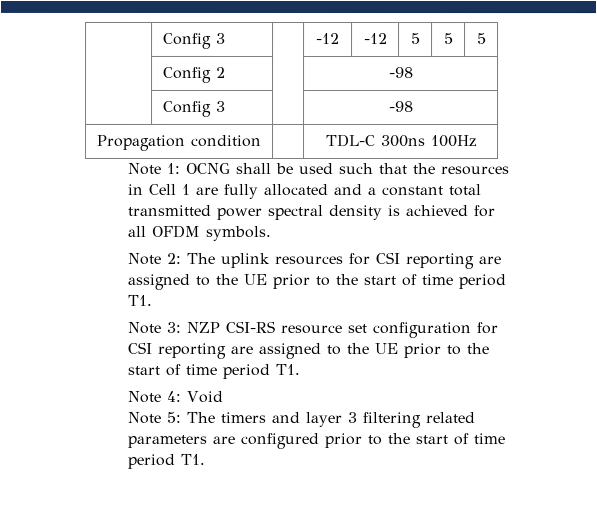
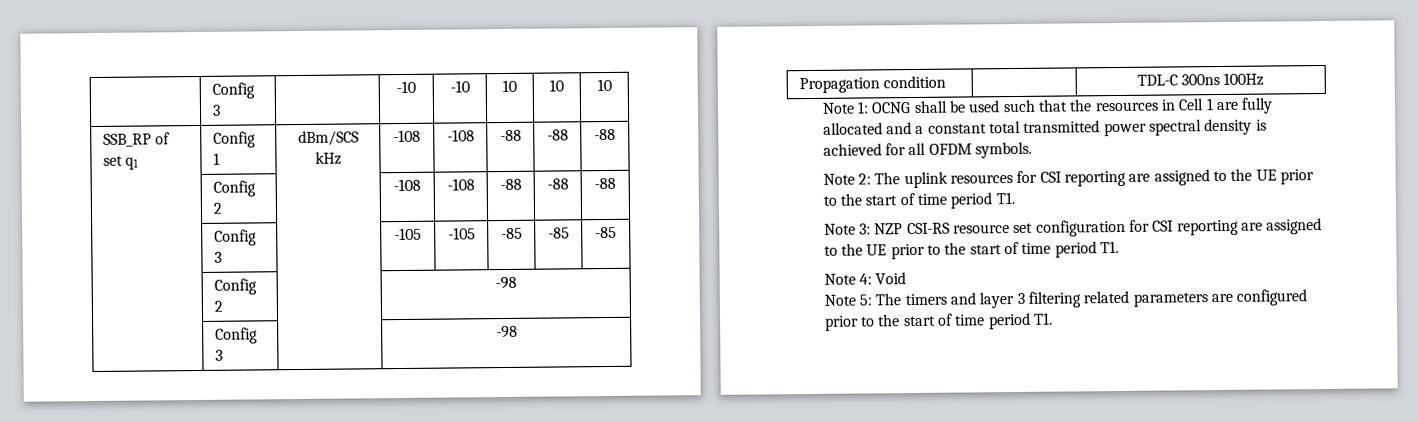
[162,32,226,49] [316,33,340,45] [363,33,388,45] [410,33,421,45] [443,33,454,45] [476,33,487,45] | Config 3 | | -12 | -12 | 5 | 5 | 5 -> [211,82,255,99] [211,104,221,116] [396,80,416,94] [449,80,470,93] [502,79,517,93] [549,79,564,92] [596,78,612,92] [102,132,170,147] [102,155,139,170] [212,131,256,148] [212,152,220,165] [297,130,359,147] [314,151,342,165] [393,129,421,143] [446,129,475,142] [499,129,522,142] [546,129,569,141] [594,128,616,141] [212,180,256,197] [212,202,223,214] [393,178,421,192] [446,178,475,191] [499,178,522,191] [546,178,569,190] [594,177,616,190] [213,229,257,246] [213,251,222,263] [394,227,422,241] [447,227,476,240] [500,227,523,240] [547,227,570,239] [595,226,617,239] | Config 3 | | -10 | -10 | 10 | 10 | 10 // SSB_RP of set q1 | Config 1 | dBm/SCS kHz | -108 | -108 | -88 | -88 | -88 // | Config 2 | | -108 | -108 | -88 | -88 | -88 // | Config 3 | | -105 | -105 | -85 | -85 | -85

